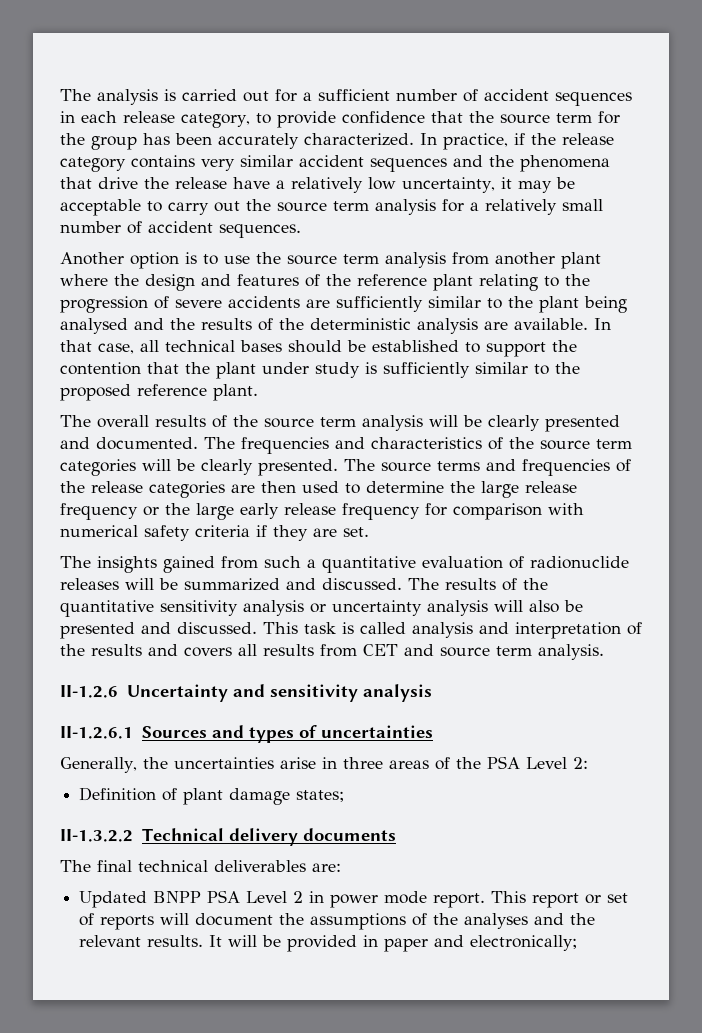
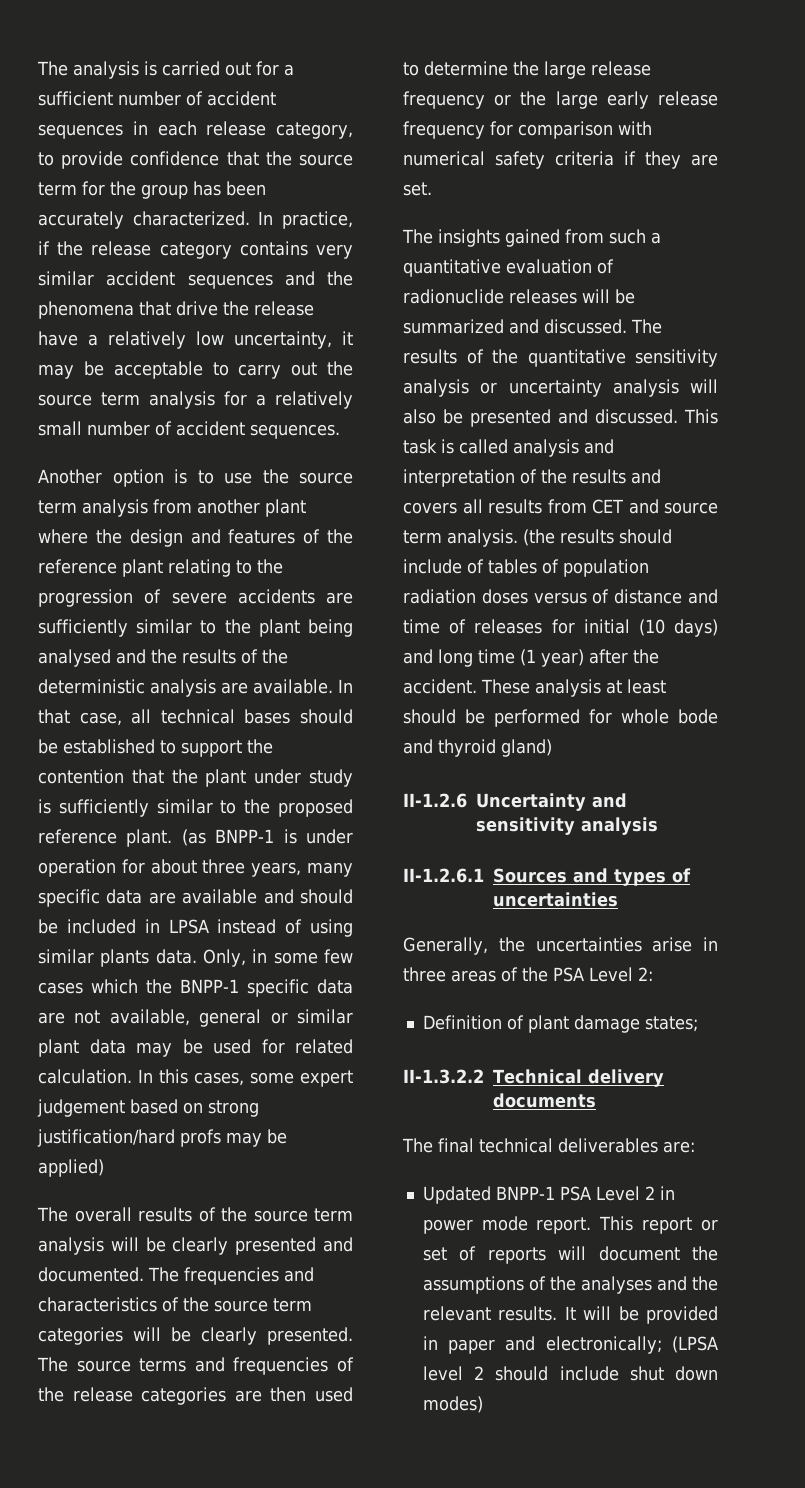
(258, 392) none -> [181,829,353,846] [38,859,354,877] [38,889,353,907] [38,919,353,937] [38,949,354,967] [38,979,353,997] [38,1009,353,1027] [38,1039,353,1057] [38,1069,353,1087] [37,1099,259,1117] [37,1129,287,1147] [38,1159,104,1177] (as BNPP-1 is under operation for about three years, many specific data are available and should be included in LPSA instead of using similar plants data. Only, in some few cases which the BNPP-1 specific data are not available, general or similar plant data may be used for related calculation. In this cases, some expert judgement based on strong justification/hard profs may be applied)
(604, 652) none -> [523,529,672,546] [403,559,649,577] [403,589,718,604] [403,619,718,637] [403,649,659,667] [403,679,666,697] [403,709,718,727] [403,739,552,757] (the results should include of tables of population radiation doses versus of distance and time of releases for initial (10 days) and long time (1 year) after the accident. These analysis at least should be performed for whole bode and thyroid gland)
[153,891,202,903] BNPP -> [495,1186,555,1200] BNPP-1
(578, 943) none -> [672,1336,718,1353] [422,1366,718,1381] [422,1396,483,1413] (LPSA level 2 should include shut down modes)

